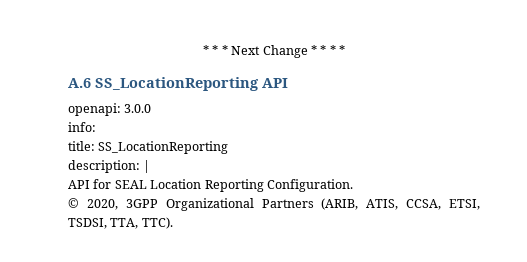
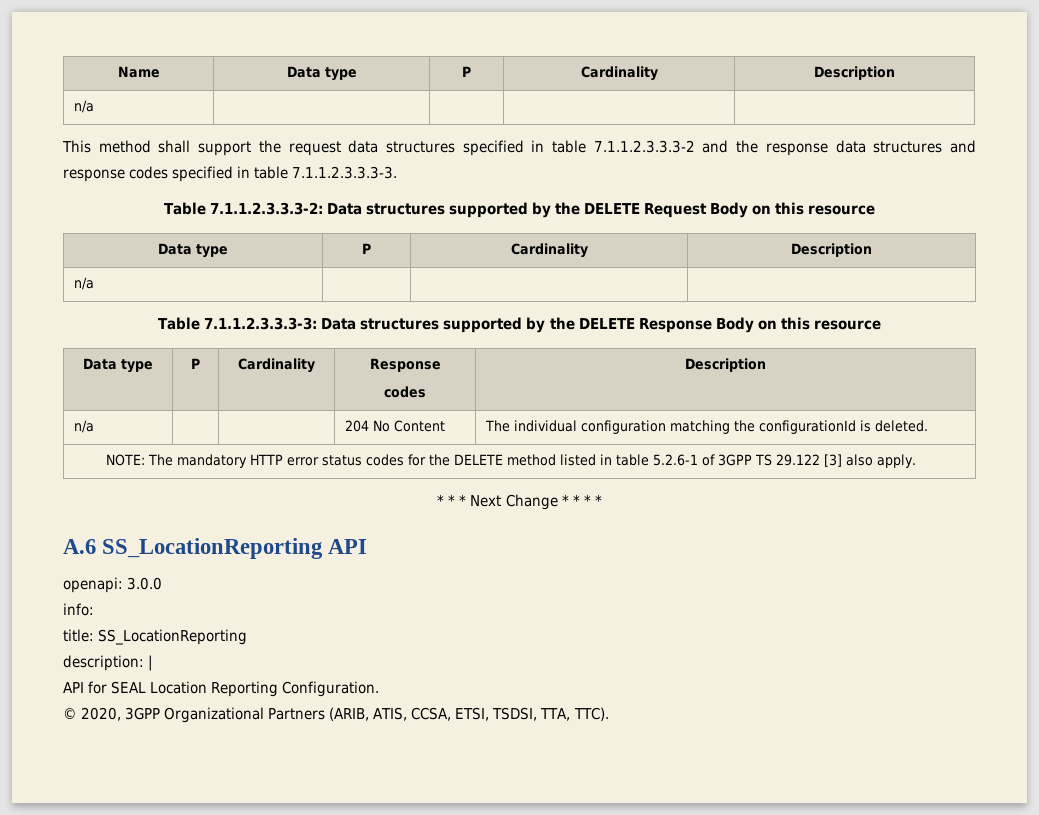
(203, 50) none -> [117,66,160,78] [286,66,357,81] [462,66,471,77] [580,66,658,81] [814,66,895,80] [73,100,94,113] [62,140,977,156] [63,166,398,182] [163,202,876,218] [158,243,228,258] [362,243,371,254] [510,243,588,258] [791,243,872,257] [73,277,94,290] [158,317,881,333] [83,358,153,373] [191,358,200,369] [238,358,315,373] [369,358,441,372] [384,386,426,398] [685,358,766,372] [73,420,94,433] [344,420,445,432] [484,420,928,434] [106,454,917,468] Name | Data type | P | Cardinality | Description // n/a | | | | // This method shall support the request data structures specified in table 7.1.1.2.3.3.3-2 and the response data structures and response codes specified in table 7.1.1.2.3.3.3-3. // Table 7.1.1.2.3.3.3-2: Data structures supported by the DELETE Request Body on this resource // Data type | P | Cardinality | Description // n/a | | | // Table 7.1.1.2.3.3.3-3: Data structures supported by the DELETE Response Body on this resource // Data type | P | Cardinality | Response // codes | Description // n/a | | | 204 No Content | The individual configuration matching the configurationId is deleted. // NOTE: The mandatory HTTP error status codes for the DELETE method listed in table 5.2.6-1 of 3GPP TS 29.122 [3] also apply. //

